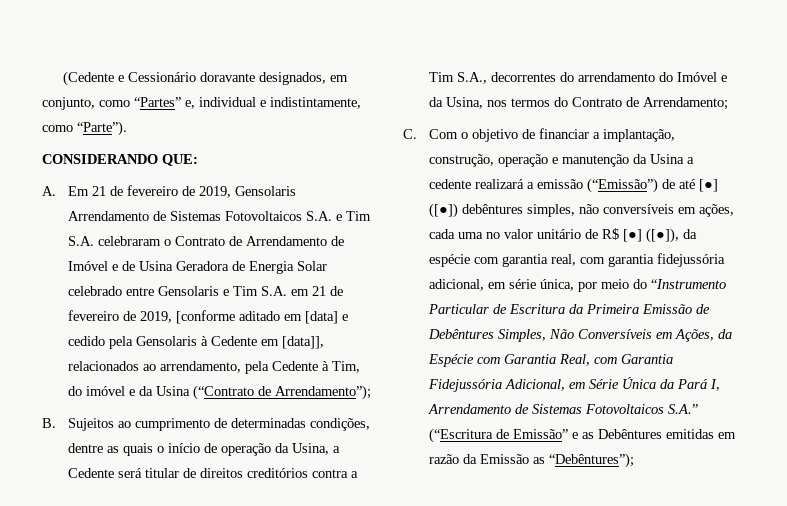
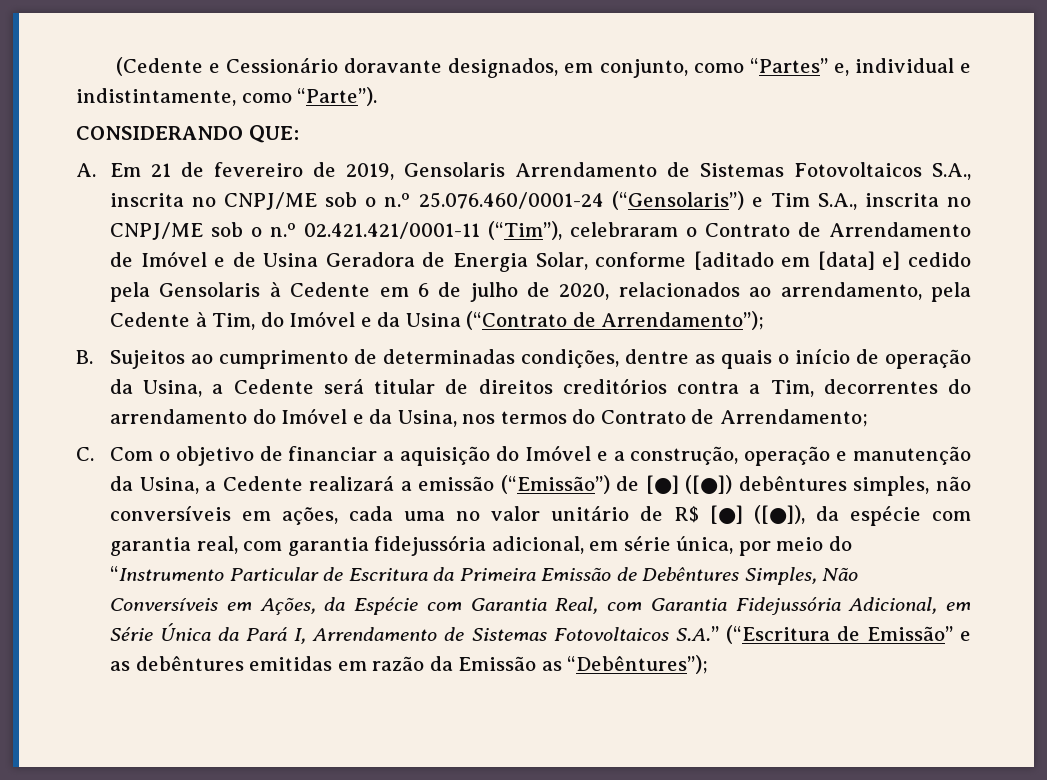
[306,211,372,221] [68,236,95,246] S.A. e Tim S.A. -> [931,163,971,180] [110,191,972,210] [110,221,563,240] S.A., inscrita no CNPJ/ME sob o n.º 25.076.460/0001-24 (“Gensolaris”) e Tim S.A., inscrita no CNPJ/ME sob o n.º 02.421.421/0001-11 (“Tim”),
[297,261,328,271] [68,286,344,296] [68,310,281,324] Solar celebrado entre Gensolaris e Tim S.A. em 21 de fevereiro de 2019, [conforme aditado -> [535,251,774,270] Solar, conforme [aditado
[342,314,349,321] e -> [882,251,901,270] e]
[282,336,325,349] [data]], -> [417,282,610,302] 6 de julho de 2020,
[86,386,126,396] imóvel -> [289,311,356,327] Imóvel
[429,72,488,84] Tim S.A., -> [770,380,814,397] Tim,
[603,129,676,142] implantação, -> [400,445,625,466] aquisição do Imóvel e a
[650,154,695,164] [429,179,472,189] Usina a cedente -> [139,476,303,494] Usina, a Cedente
[679,179,696,189] até -> (640, 483) none
[598,429,663,439] Debêntures -> [135,656,244,671] debêntures

